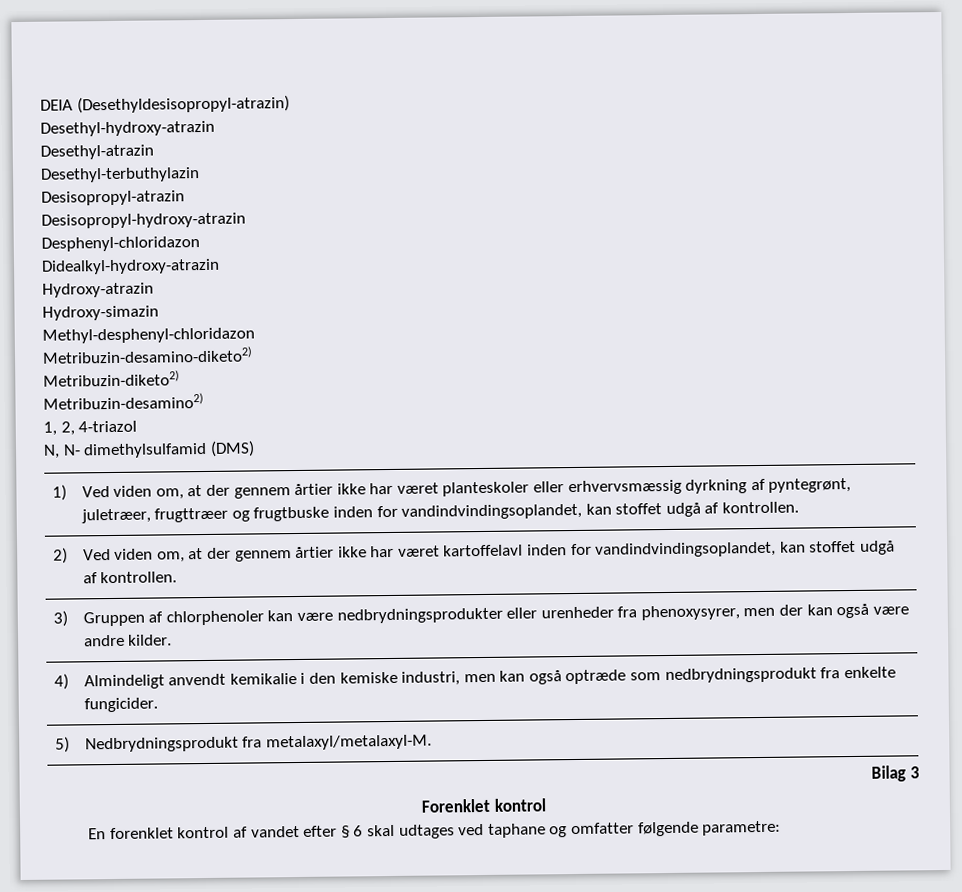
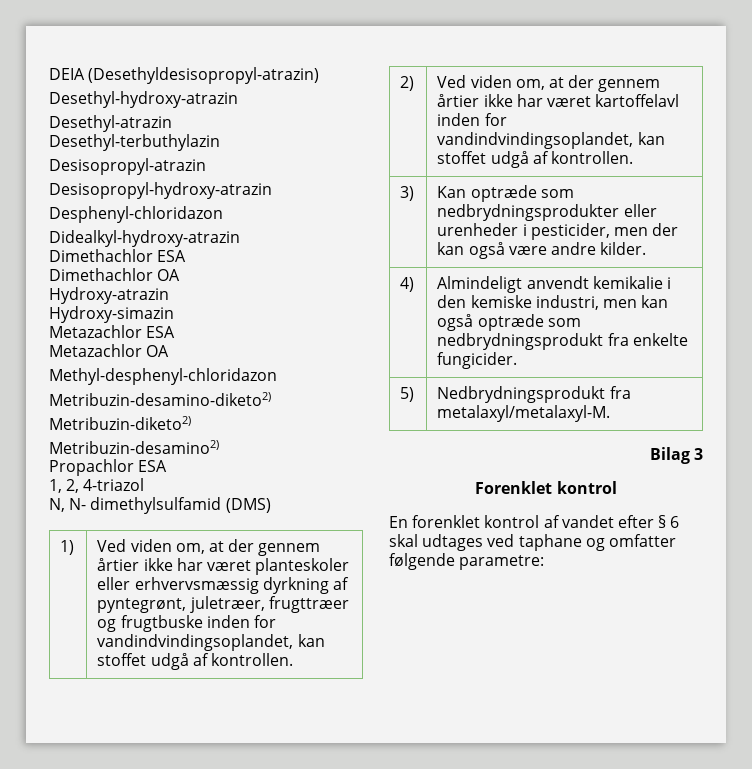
[42,282,154,298] [42,305,159,321] Hydroxy-atrazin // Hydroxy-simazin -> [49,249,187,262] [49,268,181,281] [49,287,169,304] [49,306,174,323] [49,325,176,338] [49,344,170,357] Dimethachlor ESA // Dimethachlor OA // Hydroxy-atrazin // Hydroxy-simazin // Metazachlor ESA // Metazachlor OA
(204, 401) none -> [49,459,168,476] // Propachlor ESA
[82,610,333,627] Gruppen af chlorphenoler kan være -> [437,185,574,202] Kan optræde som
[617,605,740,621] fra phenoxysyrer, -> [522,223,610,240] i pesticider,

